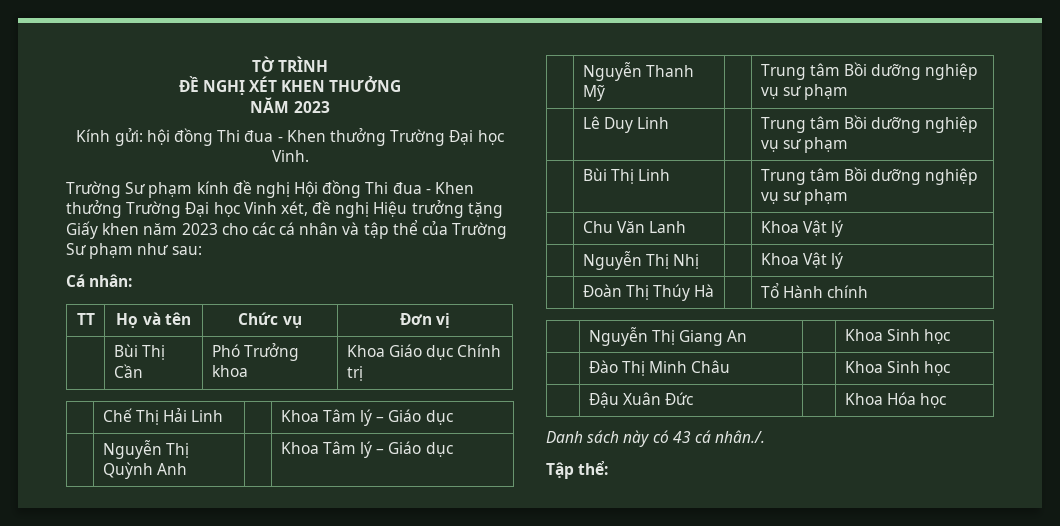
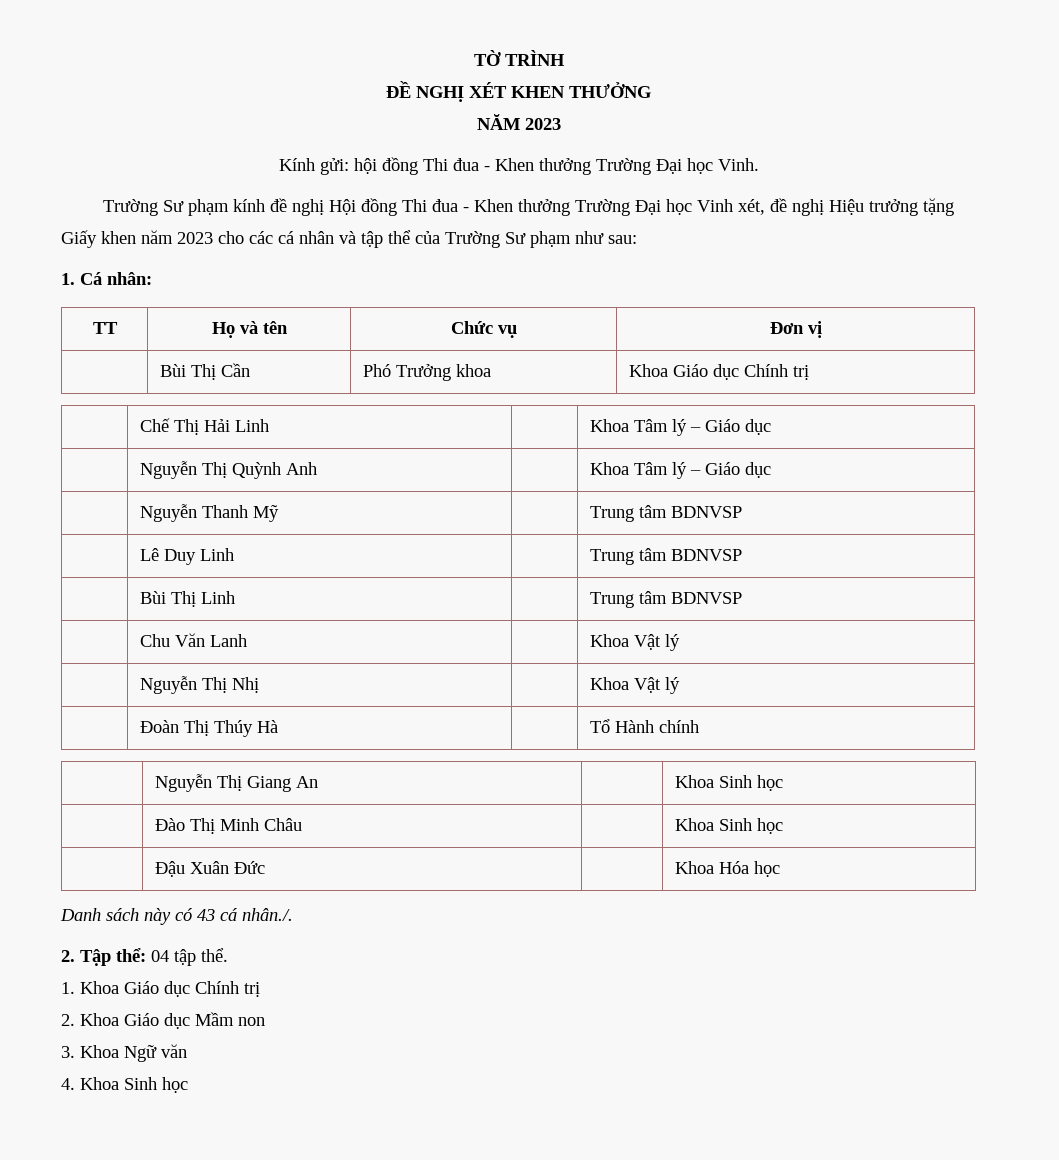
(202, 250) none -> [61,273,75,285] 1.
[844,62,979,80] [760,84,849,100] Bồi dưỡng nghiệp vụ sư phạm -> [671,506,743,518] BDNVSP
[844,115,979,133] [760,137,849,153] Bồi dưỡng nghiệp vụ sư phạm -> [671,549,743,561] BDNVSP
[844,167,979,185] [760,189,849,205] Bồi dưỡng nghiệp vụ sư phạm -> [671,592,743,604] BDNVSP
(766, 436) none -> [61,950,75,962] 2.
(609, 468) none -> [151,948,228,966] [61,981,260,997] [61,1012,265,1029] [61,1044,187,1062] [61,1077,188,1093] 04 tập thể. // 1. Khoa Giáo dục Chính trị // 2. Khoa Giáo dục Mầm non // 3. Khoa Ngữ văn // 4. Khoa Sinh học

